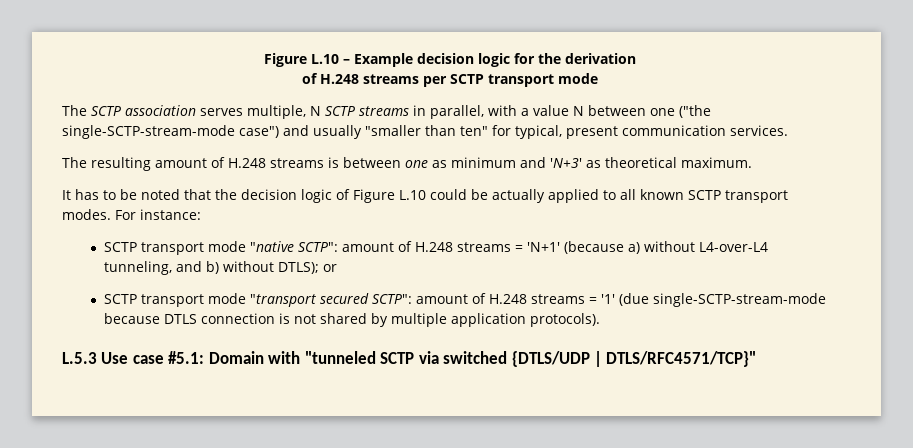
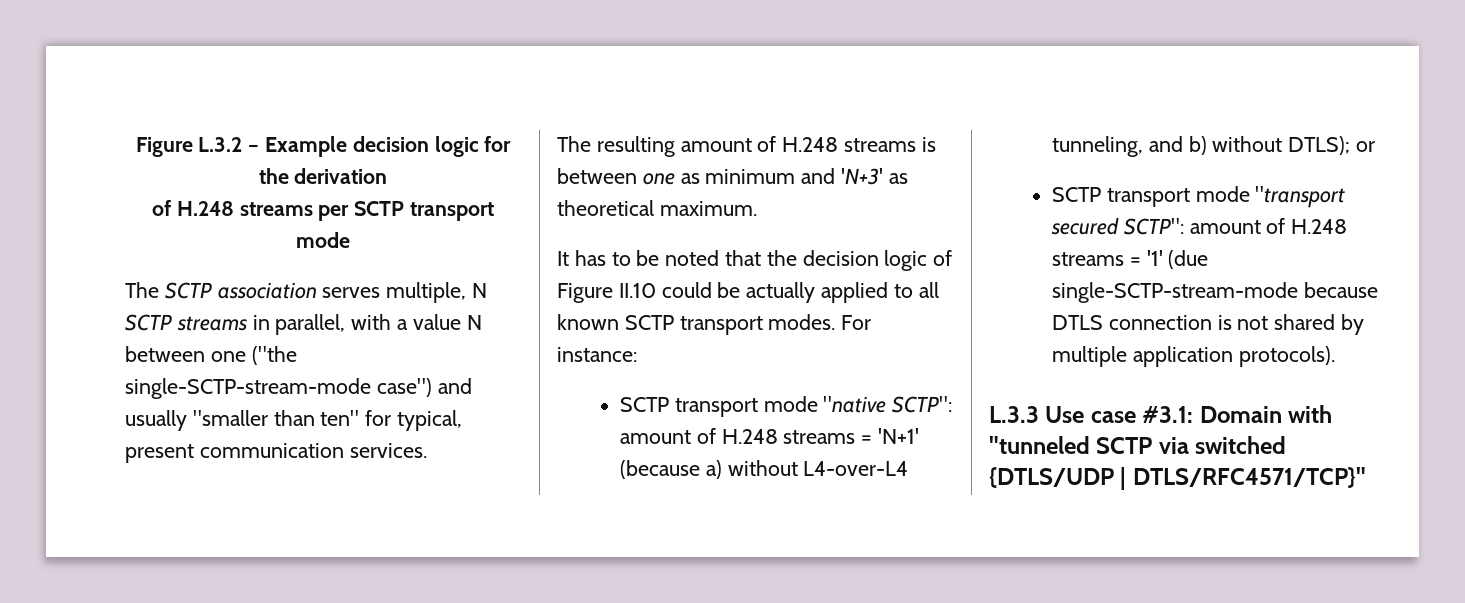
[264,53,339,67] Figure L.10 -> [135,137,243,157] Figure L.3.2
[399,190,426,200] L.10 -> [618,283,656,298] II.10
[62,352,97,364] L.5.3 -> [989,406,1039,423] L.3.3
[168,351,205,364] #5.1: -> [1142,406,1194,423] #3.1:

